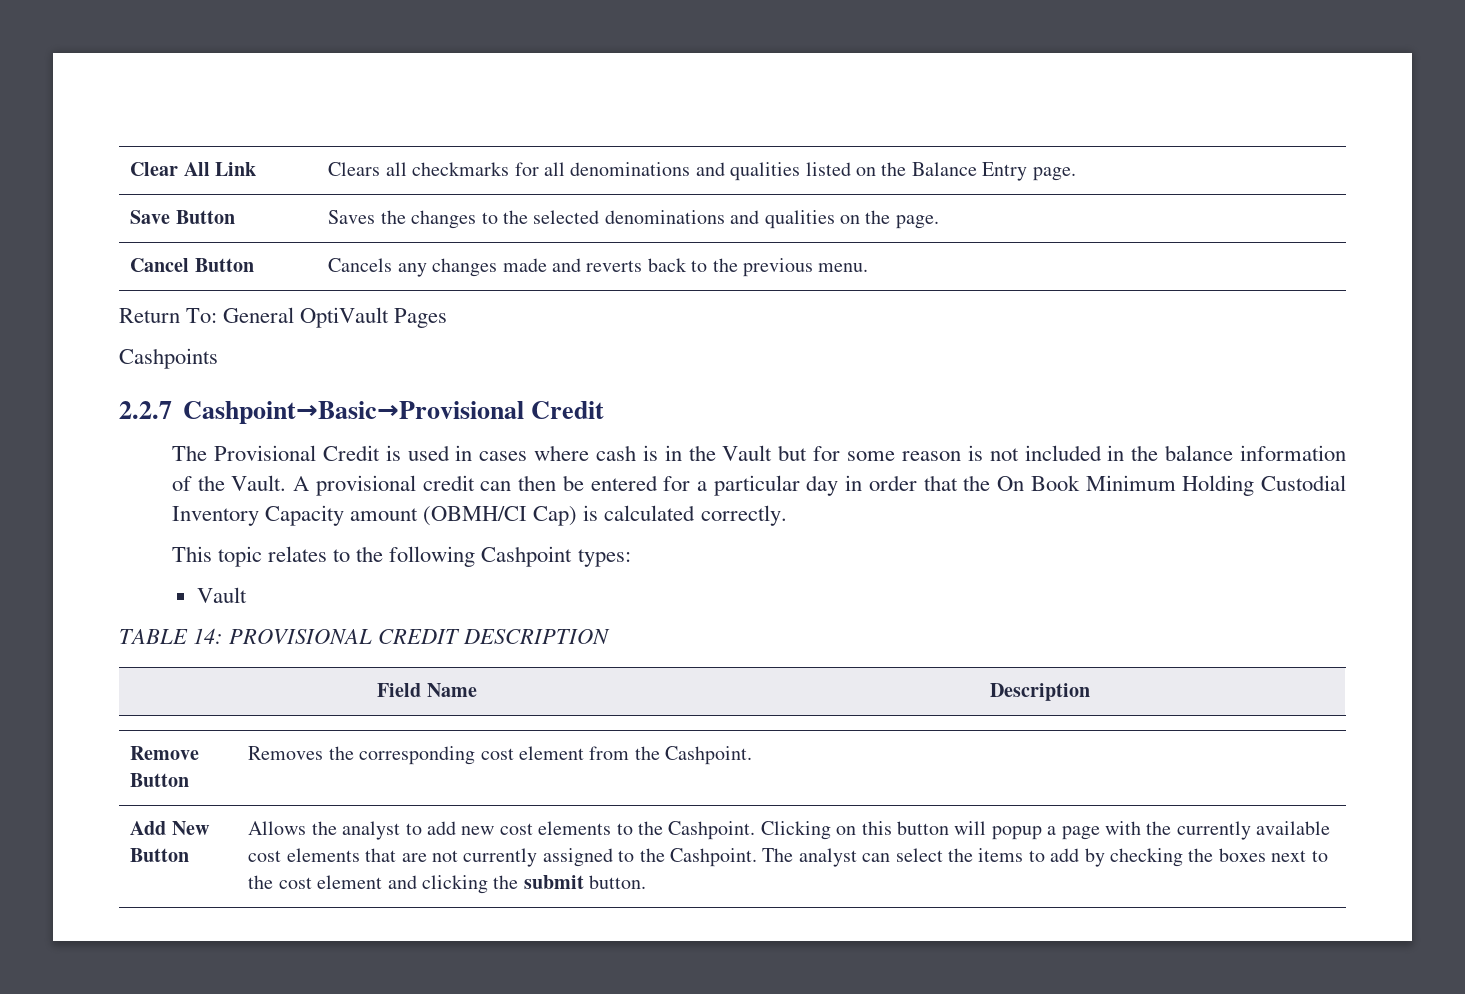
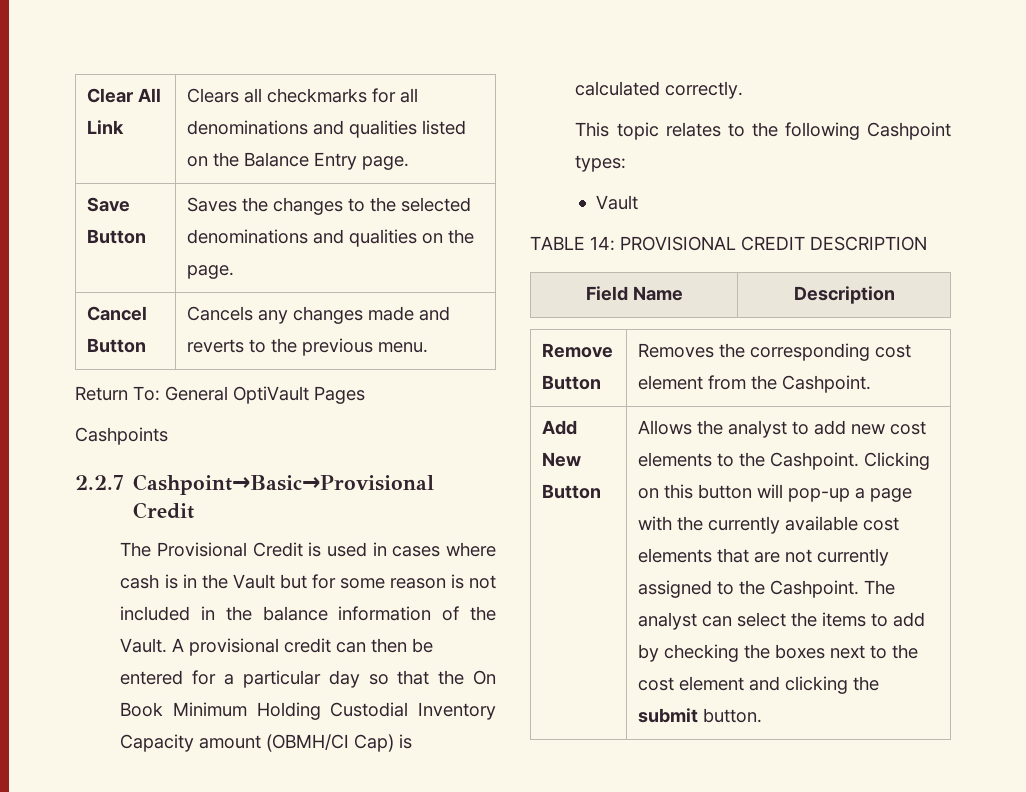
[647,258,687,272] back -> (244, 346) none
[845,475,917,491] in order -> [368,674,389,685] so
[991,826,1042,840] popup -> [787,488,850,502] pop-up

